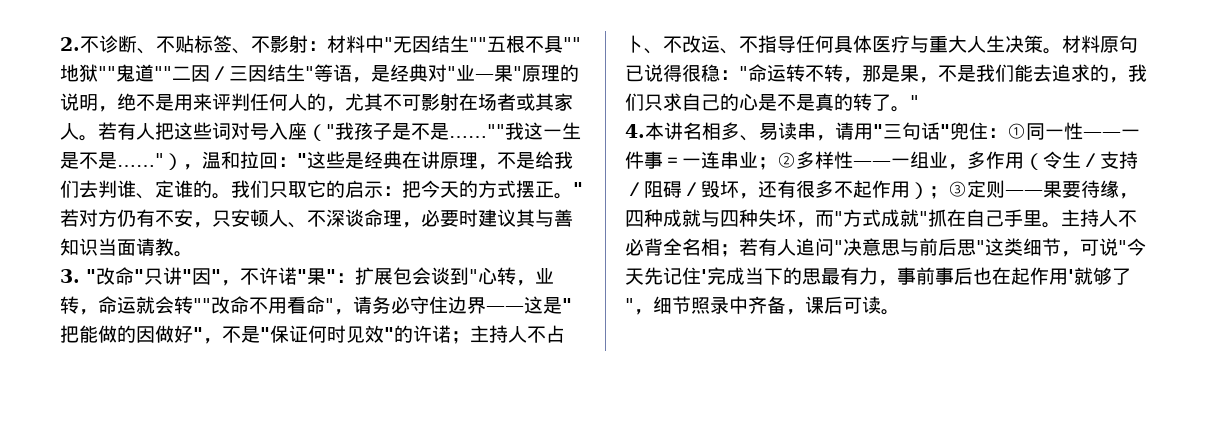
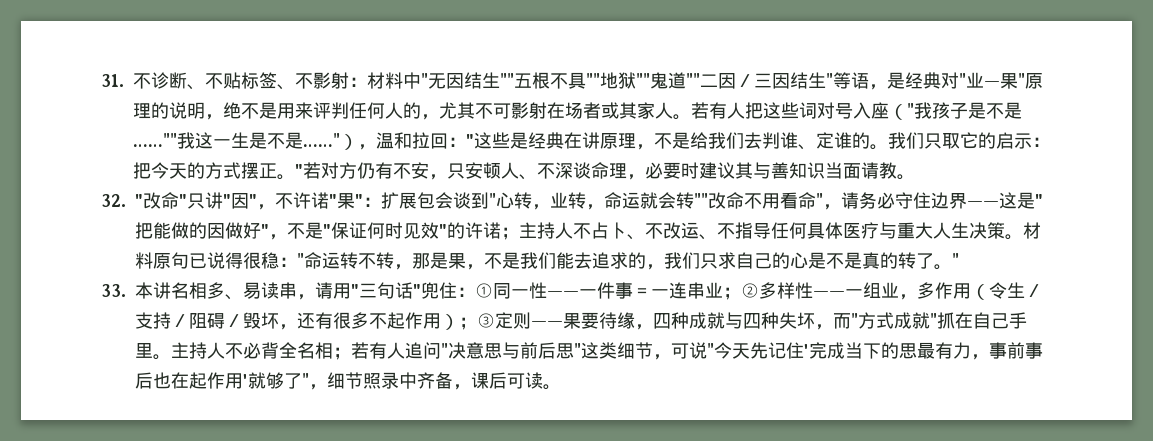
[60,37,80,51] 2. -> [101,74,124,87] 31.
[60,269,80,283] 3. -> [101,194,126,207] 32.
[625,124,645,138] 4. -> [101,284,126,297] 33.

